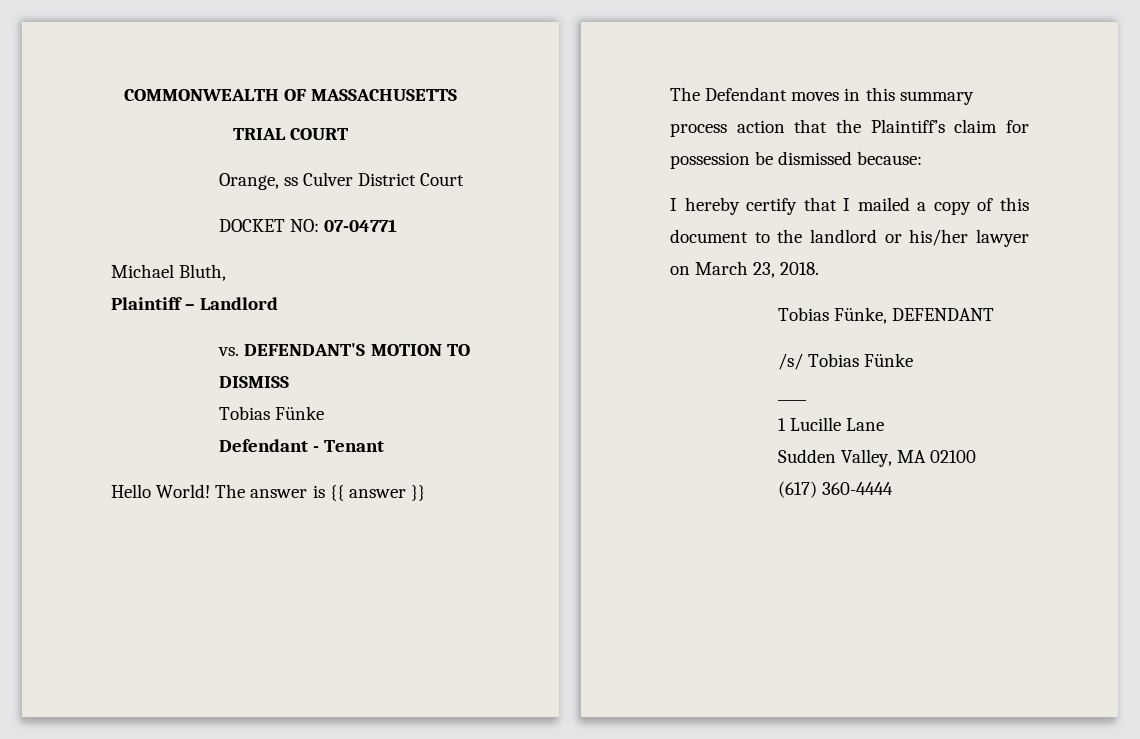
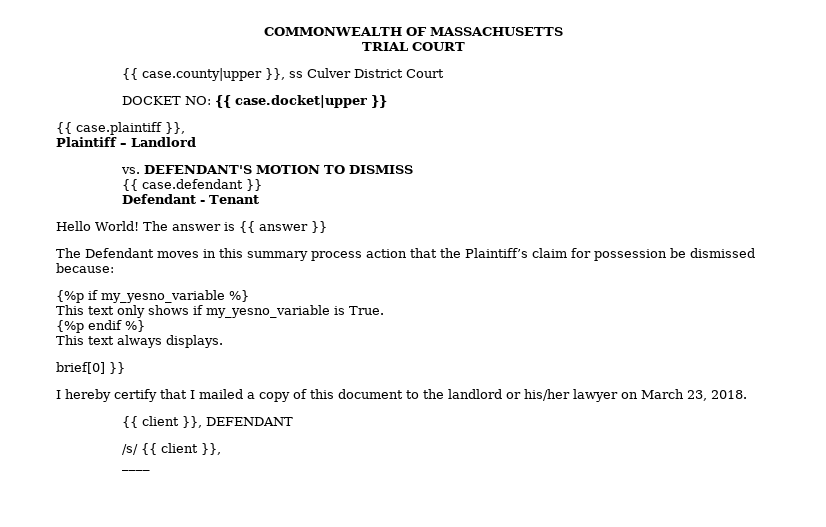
[218,173,279,190] Orange, -> [121,68,285,81] {{ case.county|upper }},
[323,219,397,232] [111,264,227,281] 07-04771 // Michael Bluth, -> [214,95,387,108] [56,122,185,135] {{ case.docket|upper }} // {{ case.plaintiff }},
[218,406,324,420] Tobias Fünke -> [121,179,262,191] {{ case.defendant }}
(923, 158) none -> [56,290,249,303] [56,305,384,318] [56,320,145,333] [56,335,223,348] [56,362,125,374] // {%p if my_yesno_variable %} // This text only shows if my_yesno_variable is True. // {%p endif %} // This text always displays. // brief[0] }}
[777,307,887,324] Tobias Fünke, -> [121,416,202,428] {{ client }},
[807,353,913,367] [777,399,807,401] [777,417,884,431] [777,449,977,467] [777,481,893,498] Tobias Fünke // ____ // 1 Lucille Lane // Sudden Valley, MA 02100 // (617) 360-4444 -> [140,443,221,455] [121,468,150,471] {{ client }}, // ____

